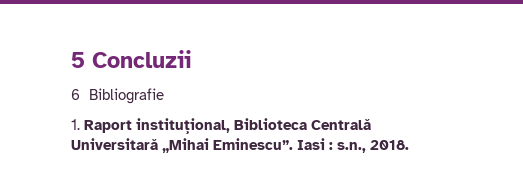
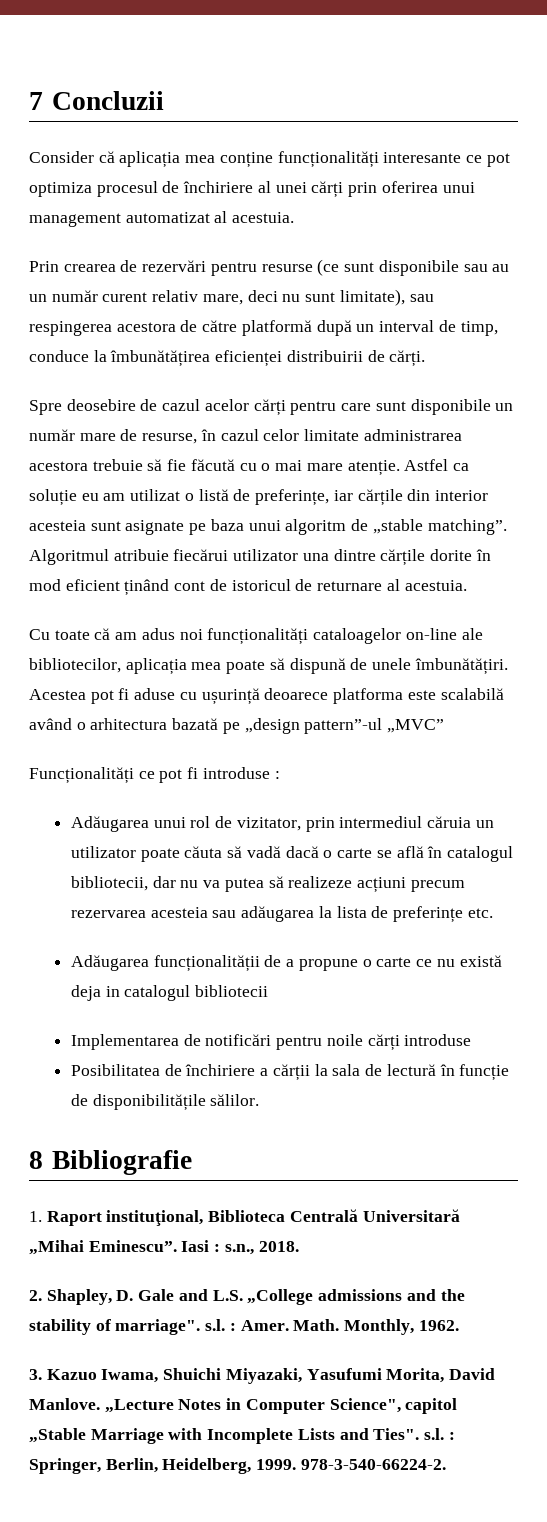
[71,52,85,68] 5 -> [29,92,43,110] 7
[71,89,80,100] 6 -> [29,151,510,168] [29,181,475,198] [29,211,295,227] [29,259,510,276] [29,289,434,306] [29,320,498,336] [29,350,426,367] [29,399,514,416] [29,429,462,444] [29,459,469,476] [29,489,488,506] [29,519,507,535] [29,549,491,566] [29,579,467,596] [29,628,483,645] [29,658,508,675] [29,688,504,705] [29,718,445,734] [29,767,280,784] [71,816,494,832] [71,846,514,862] [71,876,465,893] [71,906,493,923] [71,955,502,972] [71,985,269,1001] [71,1034,472,1051] [71,1064,510,1081] [71,1094,260,1111] [29,1151,43,1169] Consider că aplicația mea conține funcționalități interesante ce pot optimiza procesul de închiriere al unei cărți prin oferirea unui management automatizat al acestuia. // Prin crearea de rezervări pentru resurse (ce sunt disponibile sau au un număr curent relativ mare, deci nu sunt limitate), sau respingerea acestora de către platformă după un interval de timp, conduce la îmbunătățirea eficienței distribuirii de cărți. // Spre deosebire de cazul acelor cărți pentru care sunt disponibile un număr mare de resurse, în cazul celor limitate administrarea acestora trebuie să fie făcută cu o mai mare atenție. Astfel ca soluție eu am utilizat o listă de preferințe, iar cărțile din interior acesteia sunt asignate pe baza unui algoritm de „stable matching”. Algoritmul atribuie fiecărui utilizator una dintre cărțile dorite în mod eficient ținând cont de istoricul de returnare al acestuia. // Cu toate că am adus noi funcționalități cataloagelor on-line ale bibliotecilor, aplicația mea poate să dispună de unele îmbunătățiri. Acestea pot fi aduse cu ușurință deoarece platforma este scalabilă având o arhitectura bazată pe „design pattern”-ul „MVC” // Funcționalități ce pot fi introduse : // Adăugarea unui rol de vizitator, prin intermediul căruia un utilizator poate căuta să vadă dacă o carte se află în catalogul bibliotecii, dar nu va putea să realizeze acțiuni precum rezervarea acesteia sau adăugarea la lista de preferințe etc. // Adăugarea funcționalității de a propune o carte ce nu există deja in catalogul bibliotecii // Implementarea de notificări pentru noile cărți introduse // Posibilitatea de închiriere a cărții la sala de lectură în funcție de disponibilitățile sălilor. // 8
(409, 145) none -> [29,1289,465,1305] [29,1319,459,1335] [29,1368,496,1384] [29,1398,458,1414] [29,1428,455,1444] [29,1458,446,1474] // 2. Shapley, D. Gale and L.S. „College admissions and the stability of marriage". s.l. : Amer. Math. Monthly, 1962. // 3. Kazuo Iwama, Shuichi Miyazaki, Yasufumi Morita, David Manlove. „Lecture Notes in Computer Science", capitol „Stable Marriage with Incomplete Lists and Ties". s.l. : Springer, Berlin, Heidelberg, 1999. 978-3-540-66224-2.

